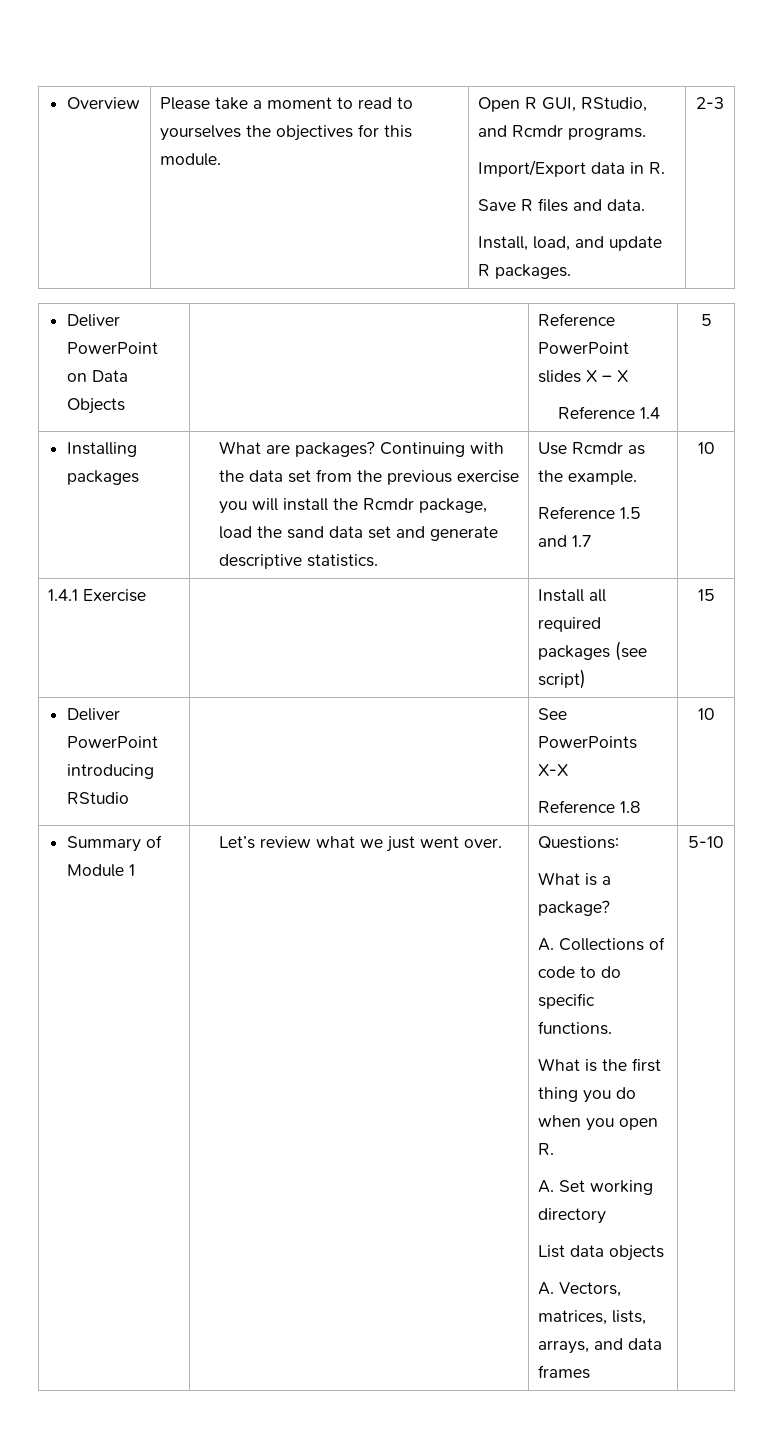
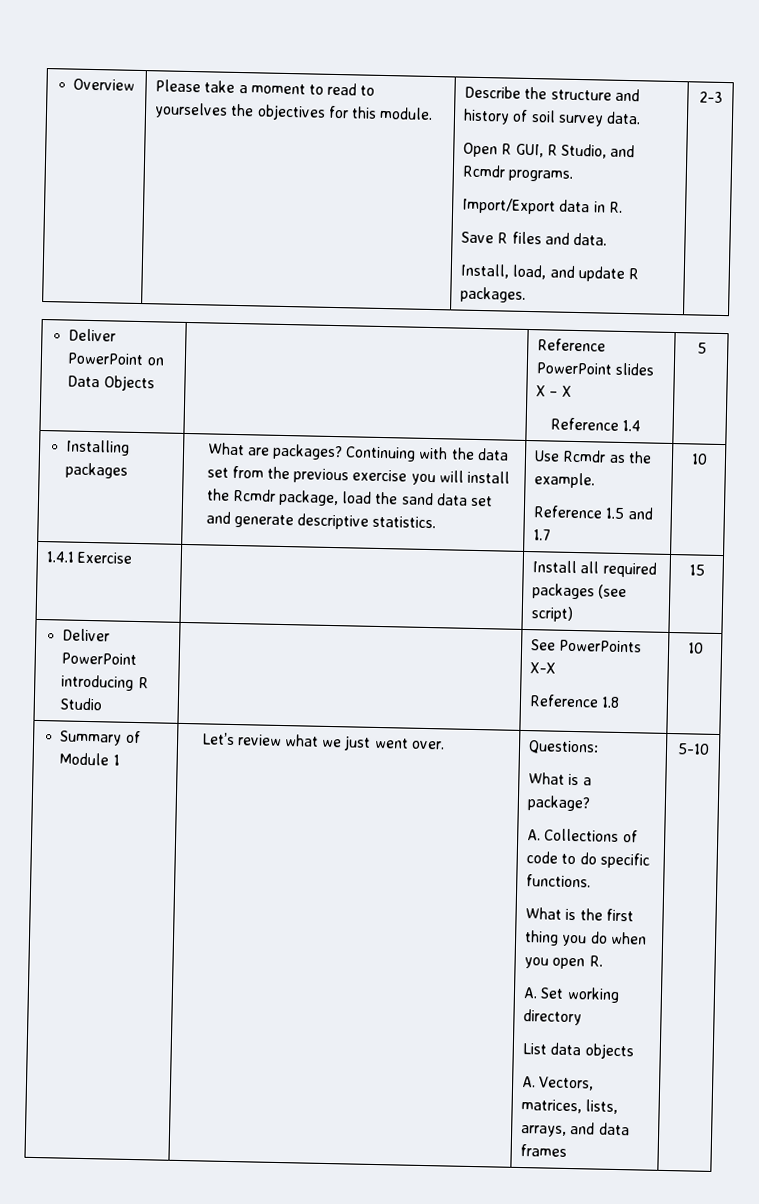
(221, 159) none -> [464,85,640,102] [463,108,642,127] Describe the structure and history of soil survey data. //
[580,97,647,112] RStudio, -> [546,143,608,159] R Studio,
[66,792,129,804] RStudio -> [137,677,149,689] [60,697,103,711] R Studio

